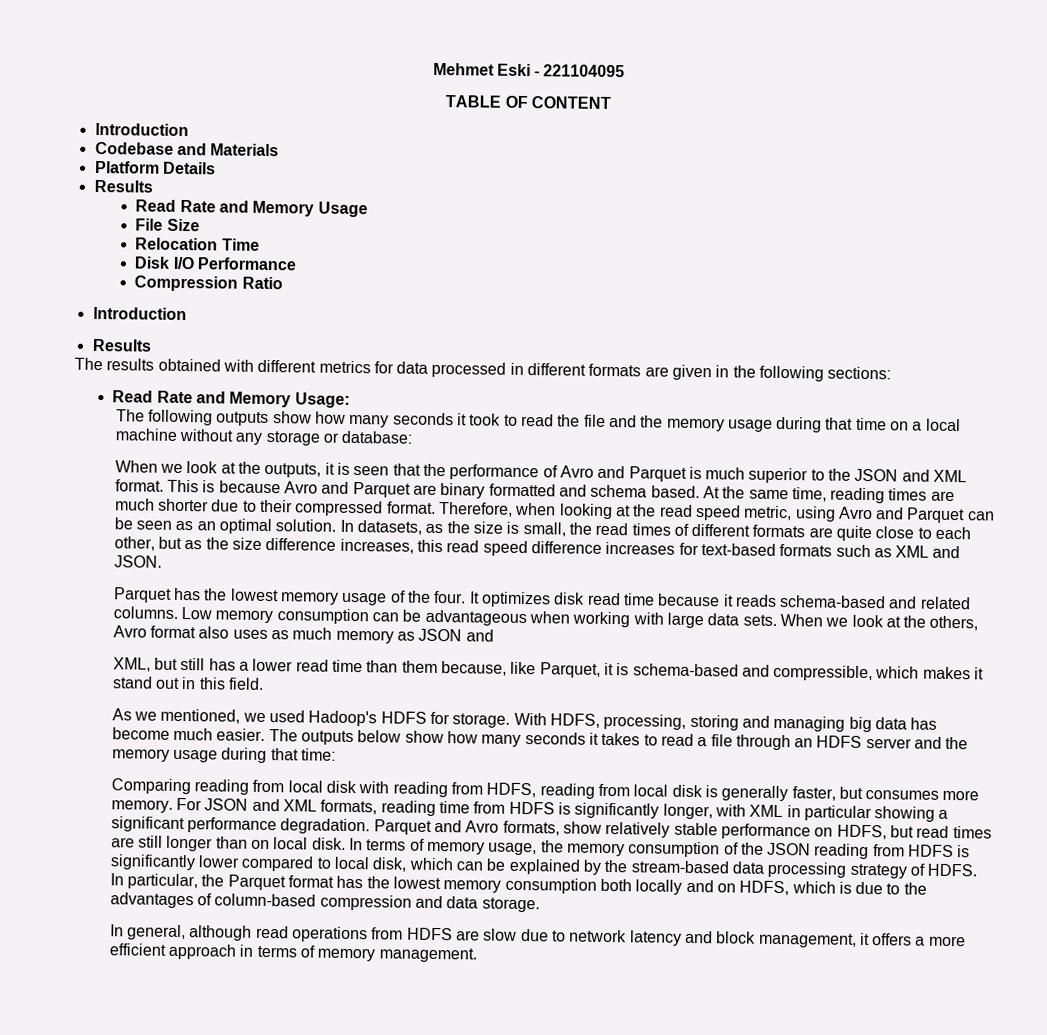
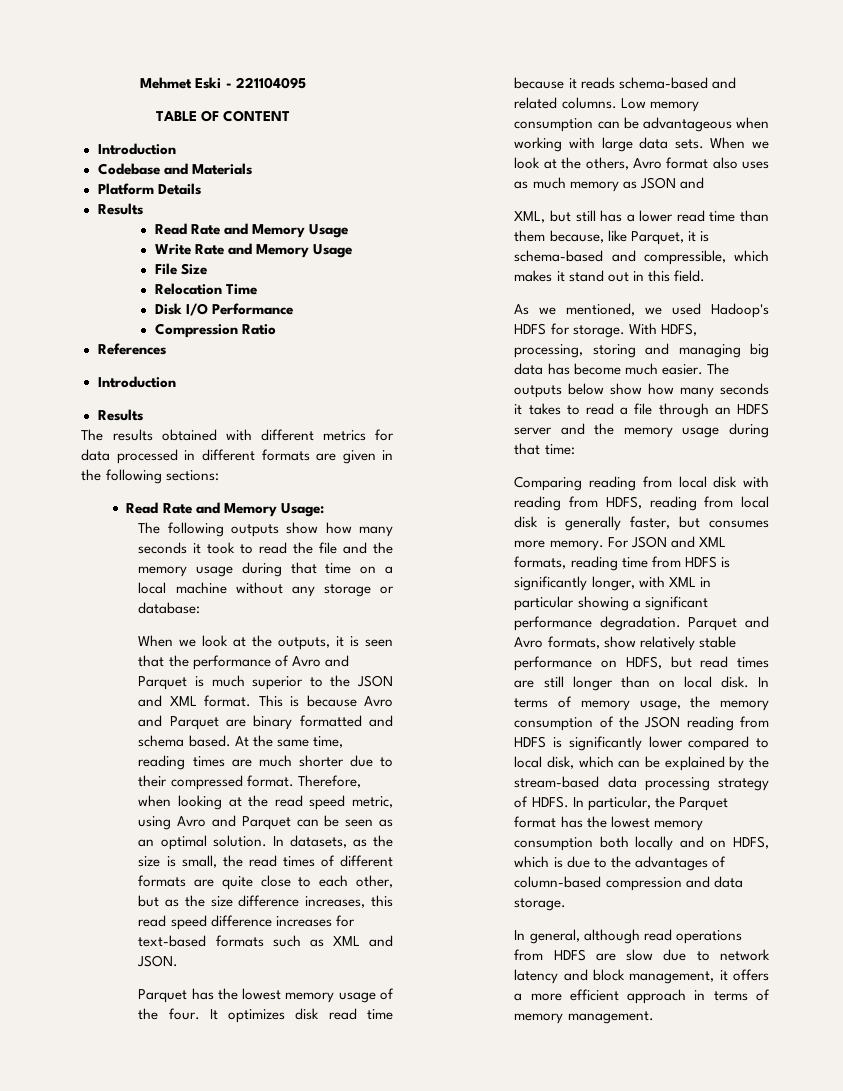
(368, 209) none -> [154,243,353,258] // Write Rate and Memory Usage
(283, 283) none -> [97,343,166,355] // References

